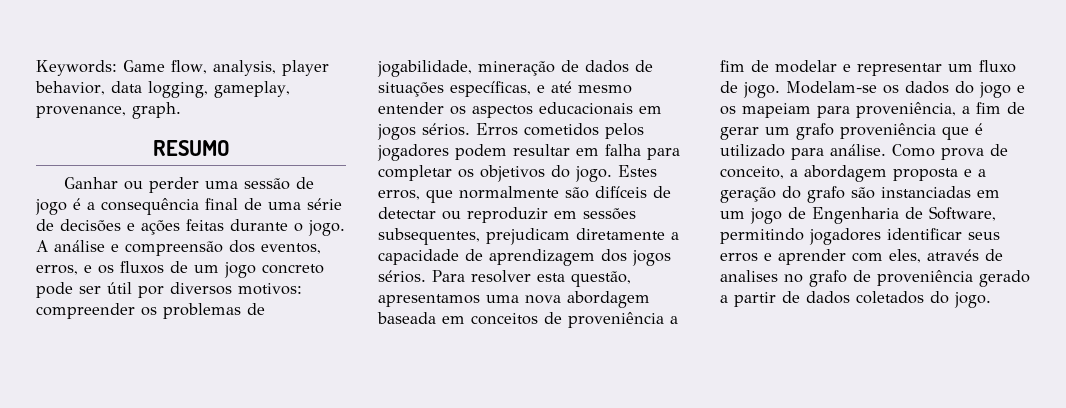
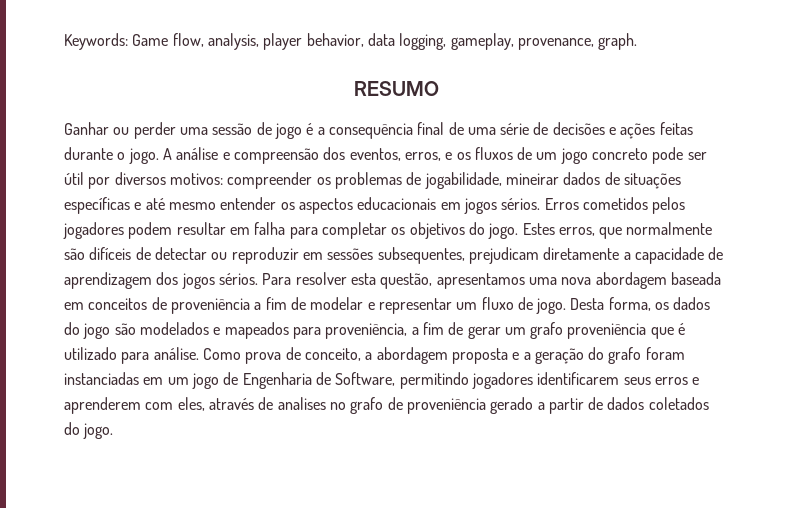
[478,60,579,76] mineração de -> [505,173,559,185] mineirar
[450,81,531,97] específicas, -> [64,197,130,214] específicas
[786,81,877,94] Modelam-se -> [570,297,651,311] Desta forma,
[1017,85,1025,93] [720,103,811,118] e os mapeiam -> [114,322,289,339] são modelados e mapeados
[851,187,875,199] são -> [645,347,685,360] foram
[887,228,962,240] identificar -> [537,372,620,385] identificarem
[778,249,846,265] aprender -> [64,397,141,414] aprenderem

